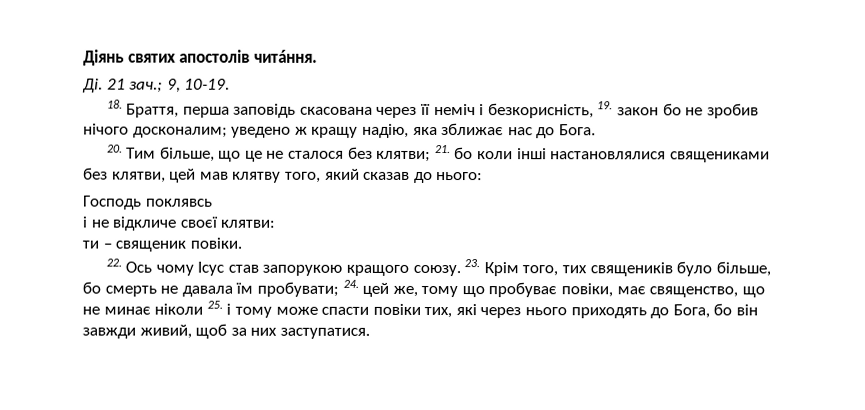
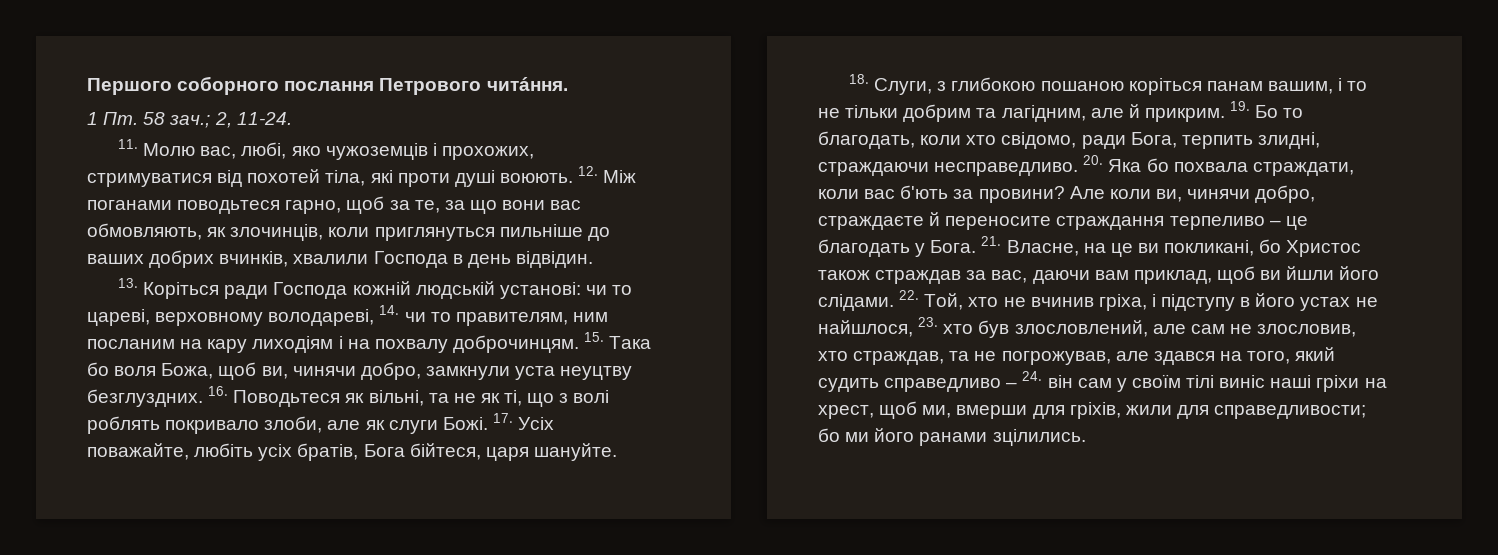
[83,49,318,66] [82,78,231,93] [106,99,759,119] [83,123,596,139] [106,144,770,163] [83,167,484,183] [82,195,213,210] [82,216,276,231] [82,237,242,252] [105,258,771,277] [82,279,765,298] [82,300,759,319] [82,323,370,339] Діянь святих апостолів читáння. // Ді. 21 зач.; 9, 10-19. // 18. Браття, перша заповідь скасована через її неміч і безкорисність, 19. закон бо не зробив нічого досконалим; уведено ж кращу надію, яка зближає нас до Бога. // 20. Тим більше, що це не сталося без клятви; 21. бо коли інші настановлялися священиками без клятви, цей мав клятву того, який сказав до нього: // Господь поклявсь // і не відкличе своєї клятви: // ти – священик повіки. // 22. Ось чому Ісус став запорукою кращого союзу. 23. Крім того, тих священиків було більше, бо смерть не давала їм пробувати; 24. цей же, тому що пробуває повіки, має священство, що не минає ніколи 25. і тому може спасти повіки тих, які через нього приходять до Бога, бо він завжди живий, щоб за них заступатися. -> [87,76,568,95] [87,112,292,128] [118,139,534,160] [87,166,637,187] [87,196,582,214] [87,223,610,241] [87,250,593,268] [118,278,633,299] [87,305,608,326] [87,332,652,353] [87,362,633,380] [87,386,610,407] [87,413,555,434] [87,443,617,461] [849,74,1368,95] [818,101,1304,122] [818,131,1320,149] [818,155,1354,176] [818,185,1316,203] [818,212,1308,230] [818,236,1362,257] [818,266,1380,284] [818,290,1378,311] [818,317,1357,338] [818,347,1336,365] [818,378,1018,392] [1022,371,1387,392] [818,401,1367,419] [818,428,1086,446] Першого соборного послання Петрового читáння. // 1 Пт. 58 зач.; 2, 11-24. // 11. Молю вас, любі, яко чужоземців і прохожих, стримуватися від похотей тіла, які проти душі воюють. 12. Між поганами поводьтеся гарно, щоб за те, за що вони вас обмовляють, як злочинців, коли приглянуться пильніше до ваших добрих вчинків, хвалили Господа в день відвідин. // 13. Коріться ради Господа кожній людській установі: чи то цареві, верховному володареві, 14. чи то правителям, ним посланим на кару лиходіям і на похвалу доброчинцям. 15. Така бо воля Божа, щоб ви, чинячи добро, замкнули уста неуцтву безглуздних. 16. Поводьтеся як вільні, та не як ті, що з волі роблять покривало злоби, але як слуги Божі. 17. Усіх поважайте, любіть усіх братів, Бога бійтеся, царя шануйте. // 18. Слуги, з глибокою пошаною коріться панам вашим, і то не тільки добрим та лагідним, але й прикрим. 19. Бо то благодать, коли хто свідомо, ради Бога, терпить злидні, страждаючи несправедливо. 20. Яка бо похвала страждати, коли вас б'ють за провини? Але коли ви, чинячи добро, страждаєте й переносите страждання терпеливо – це благодать у Бога. 21. Власне, на це ви покликані, бо Христос також страждав за вас, даючи вам приклад, щоб ви йшли його слідами. 22. Той, хто не вчинив гріха, і підступу в його устах не найшлося, 23. хто був злословлений, але сам не злословив, хто страждав, та не погрожував, але здався на того, який судить справедливо – 24. він сам у своїм тілі виніс наші гріхи на хрест, щоб ми, вмерши для гріхів, жили для справедливости; бо ми його ранами зцілились.

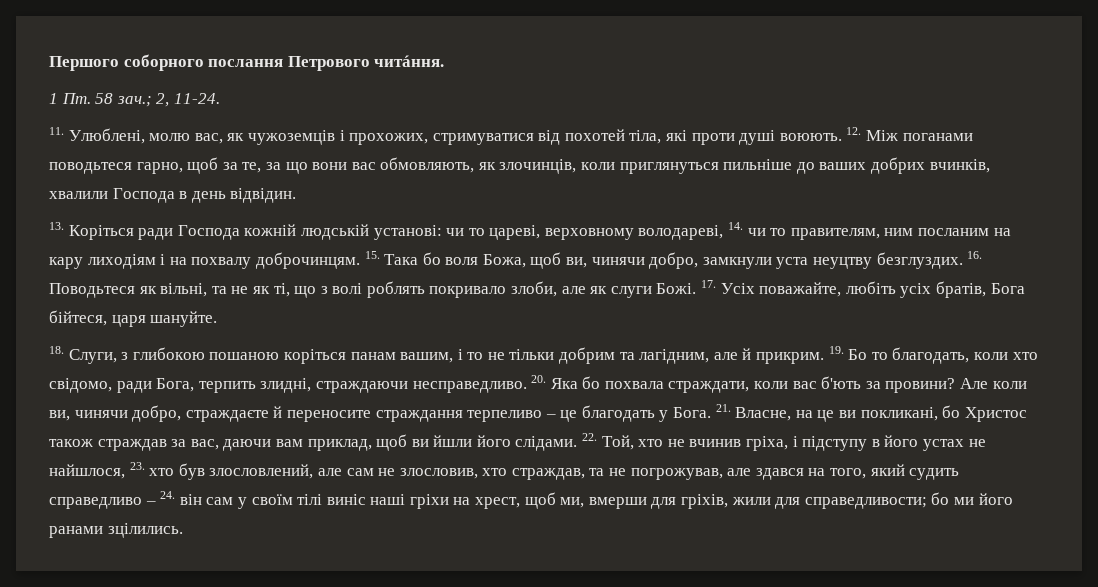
[143,142,321,159] Молю вас, любі, яко -> [68,128,245,144] Улюблені, молю вас, як
[87,389,203,407] безглуздних. -> [876,252,963,269] безглуздих.

